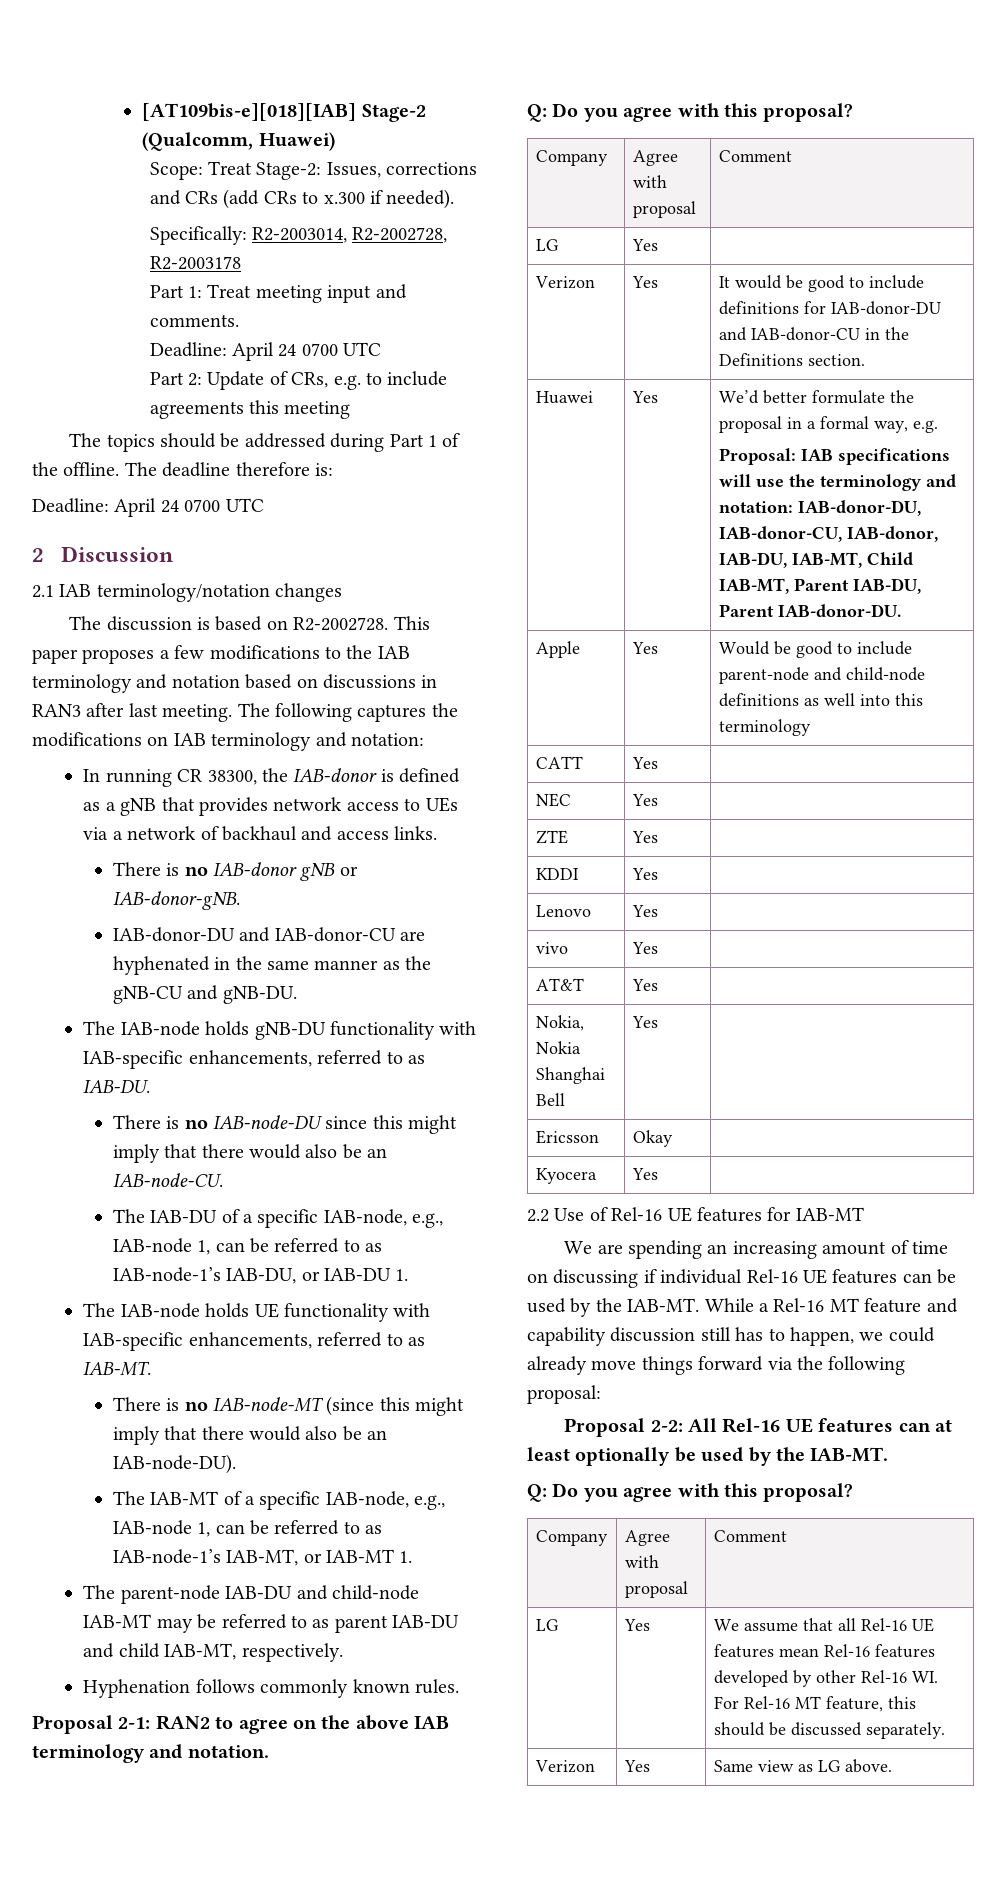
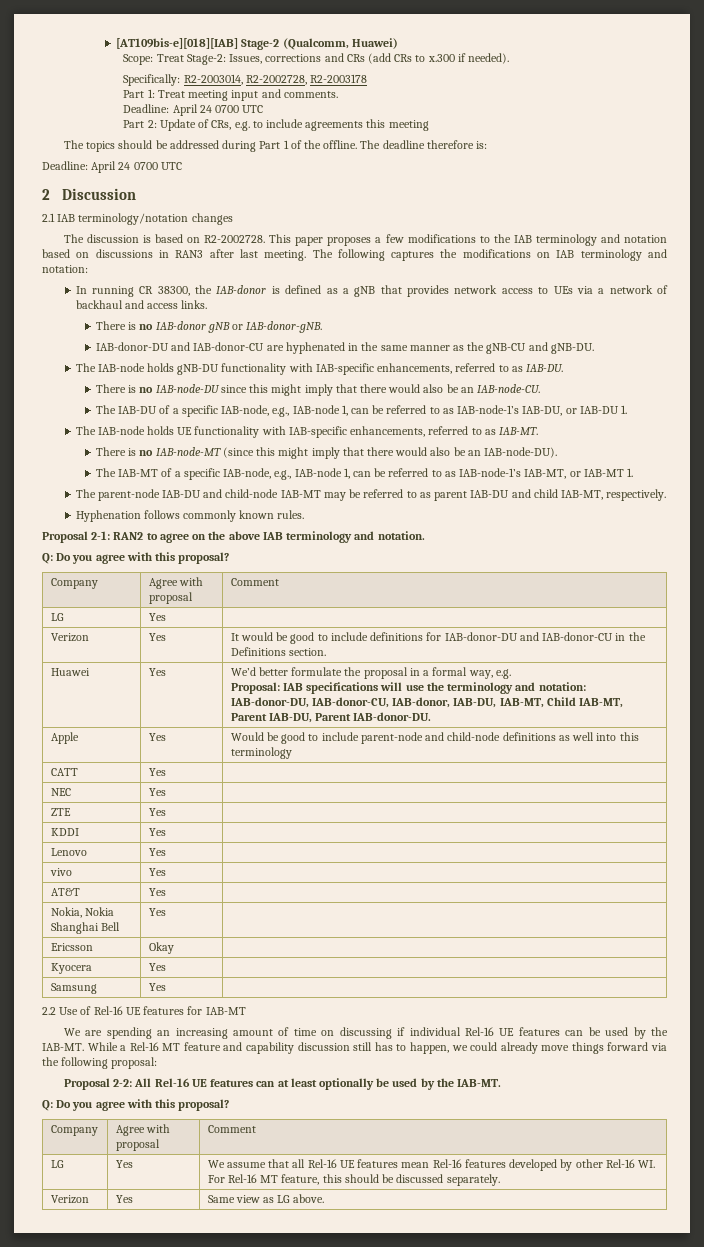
(658, 1174) none -> [50,983,97,994] [148,983,166,991] // Samsung | Yes |

